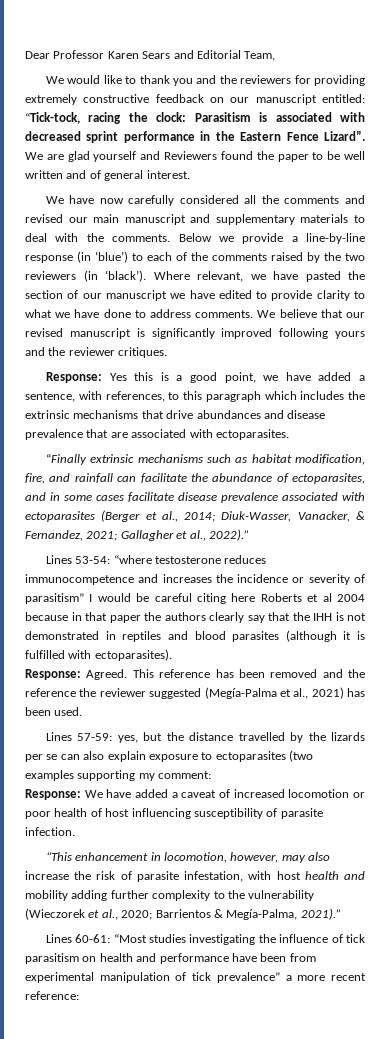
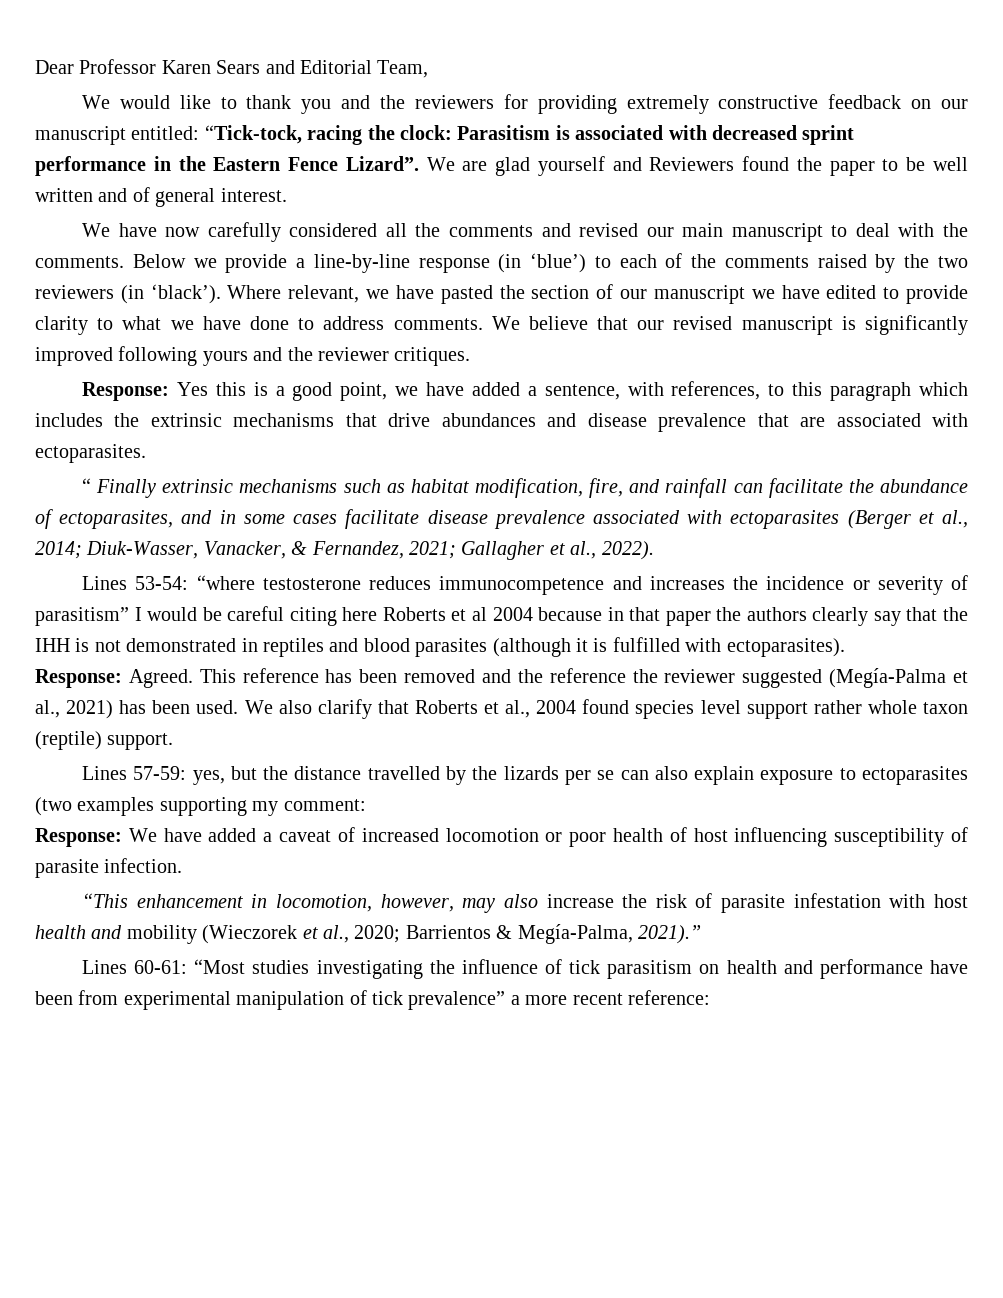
[190,214,349,225] and supplementary materials -> (823, 232) none
[45,454,87,465] “Finally -> [82,478,157,498] “ Finally
[208,529,249,541] 2022).” -> [601,541,654,560] 2022).
(83, 711) none -> [244,699,968,719] [35,731,174,750] We also clarify that Roberts et al., 2004 found species level support rather whole taxon (reptile) support.
[184,871,244,882] infestation, -> [793,893,881,908] infestation
[71,890,315,901] adding further complexity to the vulnerability -> (197, 934) none

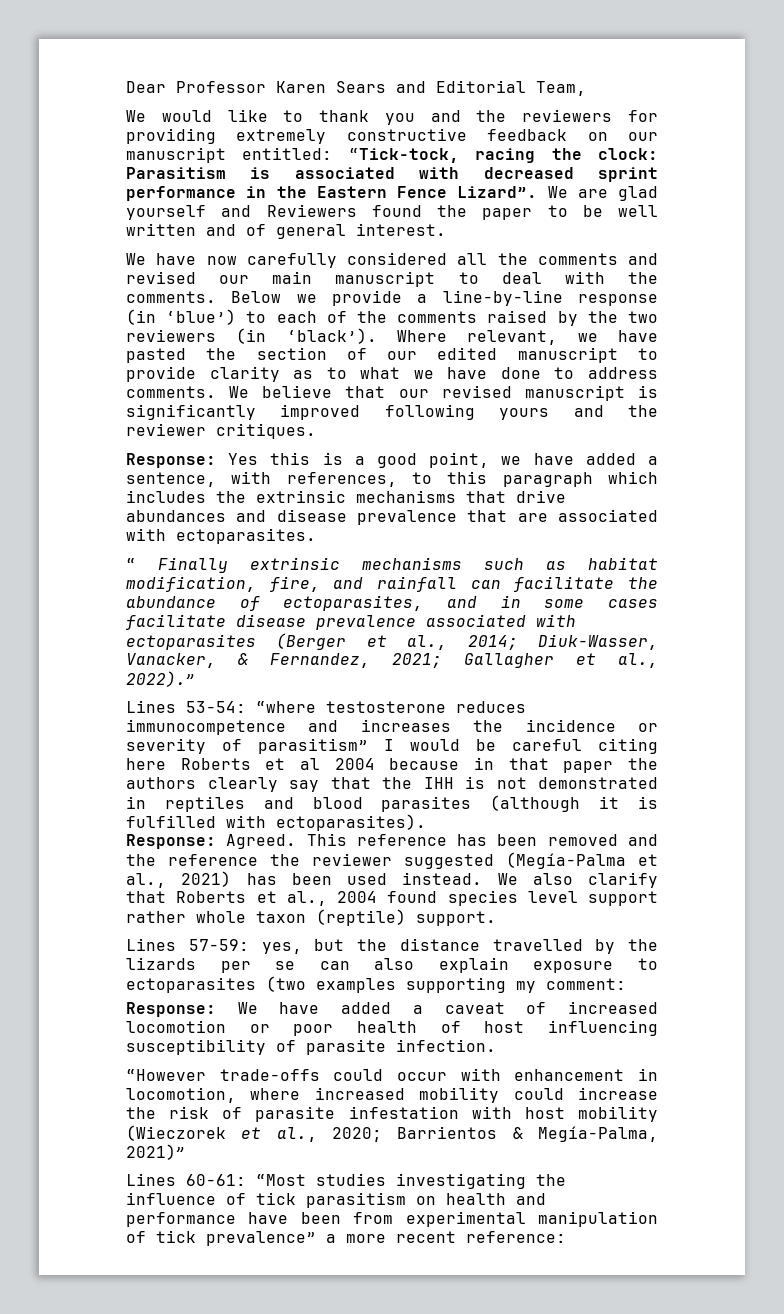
[653,285,877,304] manuscript we have edited -> [437,347,618,363] edited manuscript
(88, 325) none -> [293,370,314,379] as
[601,541,654,560] 2022). -> [126,671,196,687] 2022).”
[196,700,239,714] used. -> [347,872,483,885] used instead.
[82,893,538,913] “This enhancement in locomotion, however, may also -> [126,1068,659,1081] [126,1087,564,1103] “However trade-offs could occur with enhancement in locomotion, where increased mobility could
[35,925,123,939] health and -> (565, 1113) none
[637,925,701,944] 2021).” -> [126,1144,186,1160] 2021)”

